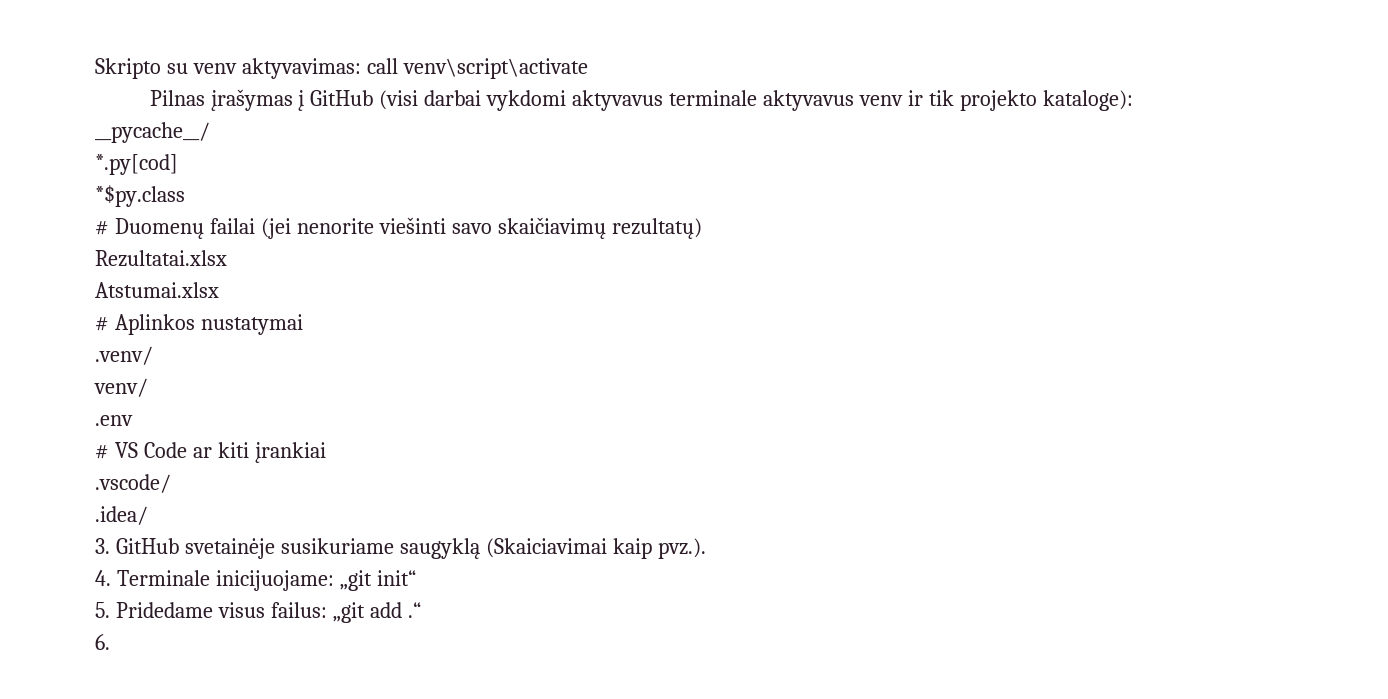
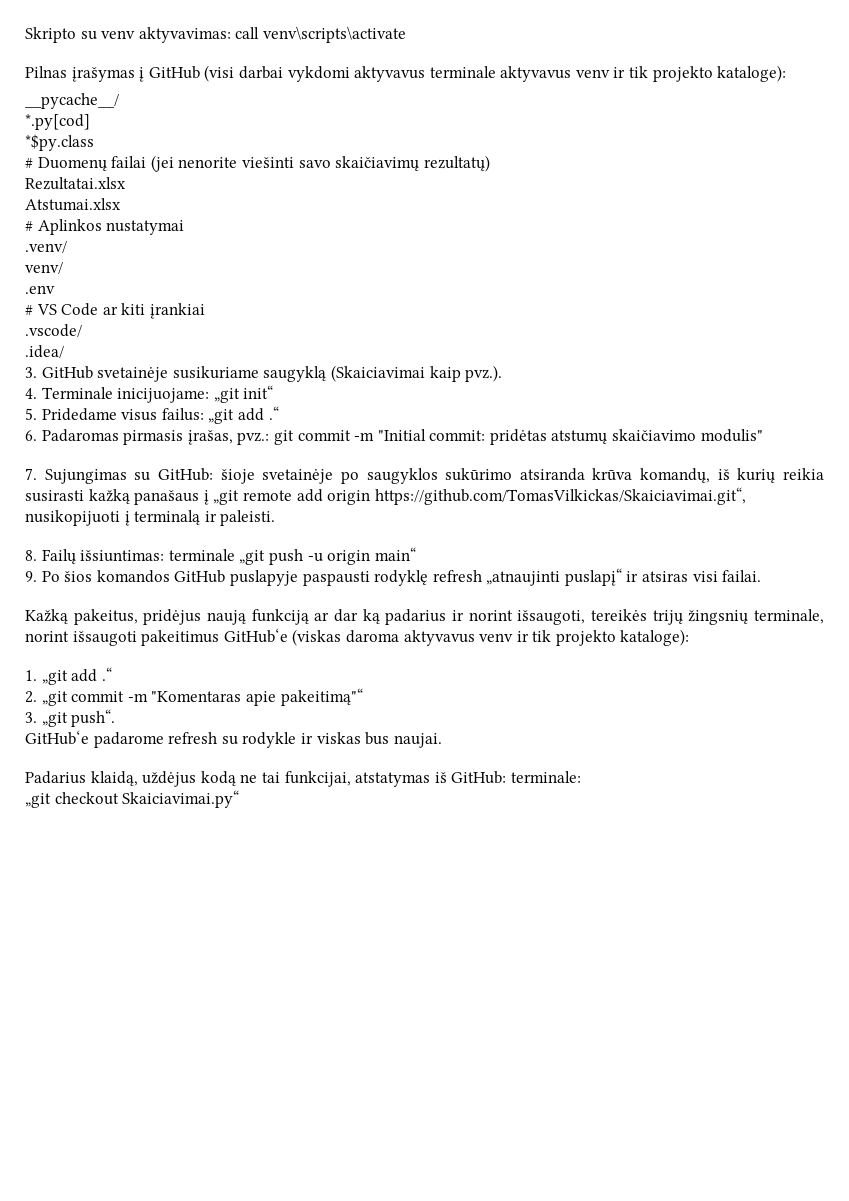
[402,58,588,79] venv\script\activate -> [262,26,406,43] venv\scripts\activate
(110, 642) none -> [41,429,763,445] [25,468,824,484] [25,487,746,505] [25,510,276,526] [25,547,416,565] [25,568,762,586] [25,609,824,625] [25,628,690,646] [25,667,112,685] [25,688,363,706] [25,709,116,727] [25,730,442,748] [25,771,581,787] [25,790,240,808] Padaromas pirmasis įrašas, pvz.: git commit -m "Initial commit: pridėtas atstumų skaičiavimo modulis" // 7. Sujungimas su GitHub: šioje svetainėje po saugyklos sukūrimo atsiranda krūva komandų, iš kurių reikia susirasti kažką panašaus į „git remote add origin https://github.com/TomasVilkickas/Skaiciavimai.git“, nusikopijuoti į terminalą ir paleisti. // 8. Failų išsiuntimas: terminale „git push -u origin main“ // 9. Po šios komandos GitHub puslapyje paspausti rodyklę refresh „atnaujinti puslapį“ ir atsiras visi failai. // Kažką pakeitus, pridėjus naują funkciją ar dar ką padarius ir norint išsaugoti, tereikės trijų žingsnių terminale, norint išsaugoti pakeitimus GitHub‘e (viskas daroma aktyvavus venv ir tik projekto kataloge): // 1. „git add .“ // 2. „git commit -m "Komentaras apie pakeitimą"“ // 3. „git push“. // GitHub‘e padarome refresh su rodykle ir viskas bus naujai. // Padarius klaidą, uždėjus kodą ne tai funkcijai, atstatymas iš GitHub: terminale: // „git checkout Skaiciavimai.py“

